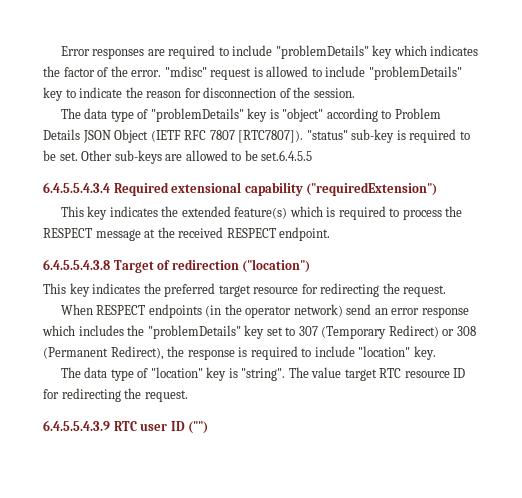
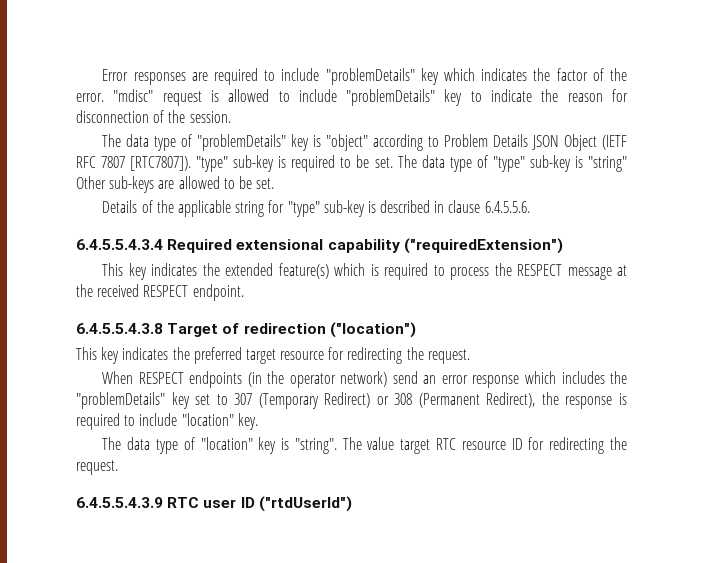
[306,130,348,140] "status" -> [196,156,229,172] "type"
(78, 156) none -> [397,155,627,172] The data type of "type" sub-key is "string"
[261,150,313,161] set.6.4.5.5 -> [256,178,275,189] [102,200,530,217] set. // Details of the applicable string for "type" sub-key is described in clause 6.4.5.5.6.
[188,421,209,434] ("") -> [258,496,352,512] ("rtdUserId")

